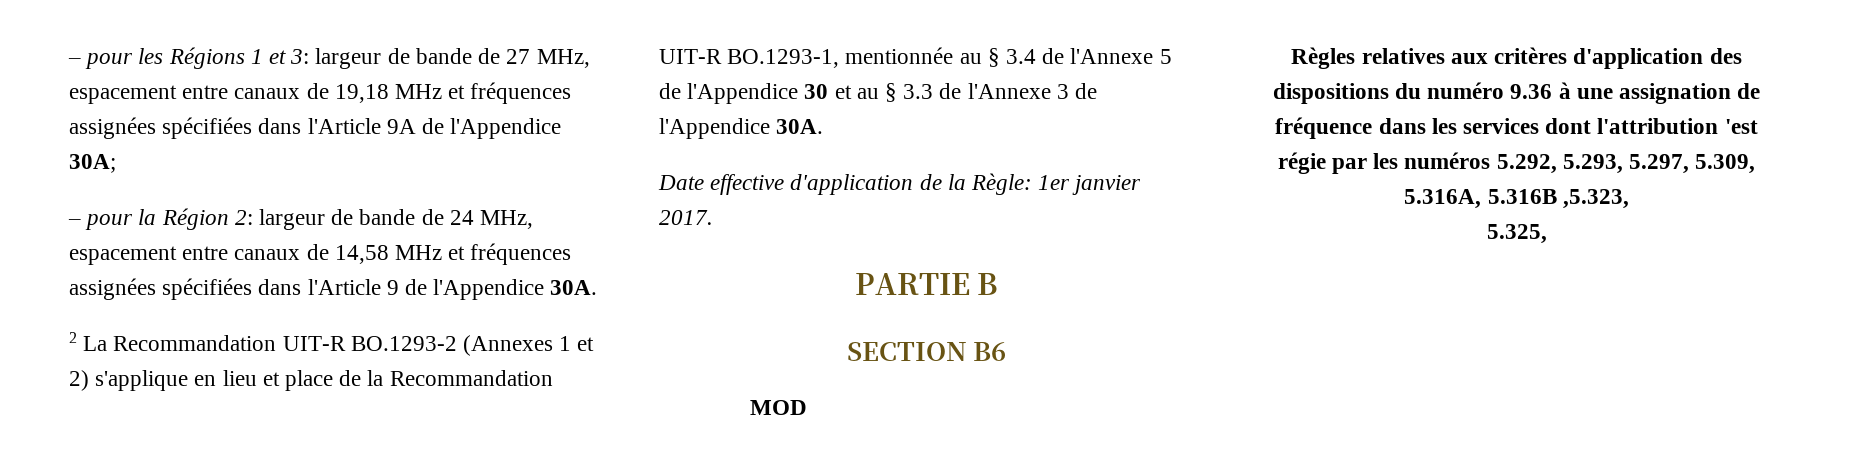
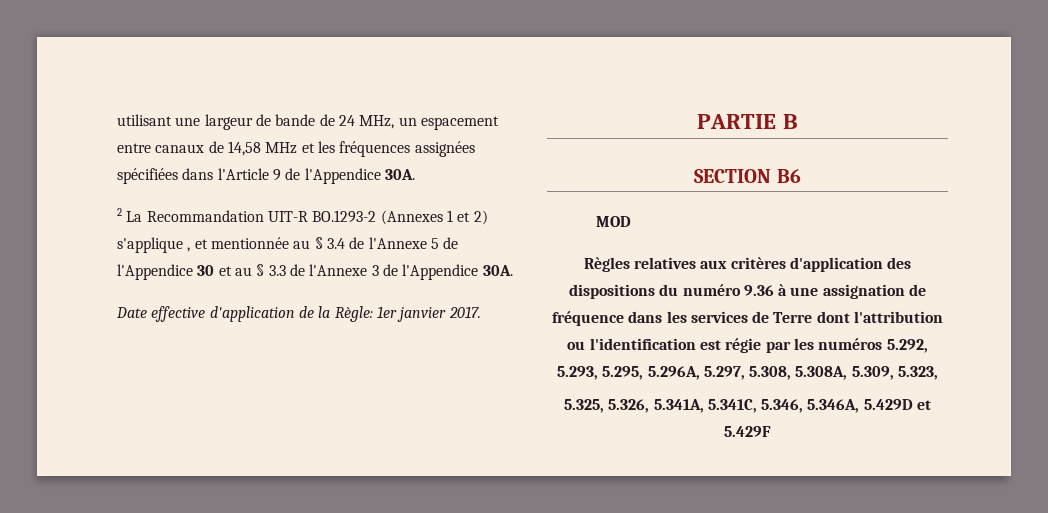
[68,47,590,69] [69,82,572,104] [69,117,562,139] [69,154,116,173] [68,208,253,230] – pour les Régions 1 et 3: largeur de bande de 27 MHz, espacement entre canaux de 19,18 MHz et fréquences assignées spécifiées dans l'Article 9A de l'Appendice 30A; // – pour la Région 2: -> [117,114,201,126] utilisant une
(534, 219) none -> [398,117,417,126] un
(466, 253) none -> [317,141,335,153] les
[194,370,553,391] [659,49,840,68] en lieu et place de la Recommandation UIT-R BO.1293-1, -> [187,239,208,252] , et
[1545,118,1758,134] dont l'attribution 'est -> [752,311,944,323] [567,338,722,350] de Terre dont l'attribution ou l'identification est
[1629,154,1756,174] [1404,189,1629,209] [1486,224,1547,244] 5.297, 5.309, 5.316A, 5.316B ,5.323, // 5.325, -> [602,366,939,380] [563,399,932,413] [724,426,771,437] 5.295, 5.296A, 5.297, 5.308, 5.308A, 5.309, 5.323, // 5.325, 5.326, 5.341A, 5.341C, 5.346, 5.346A, 5.429D et 5.429F

